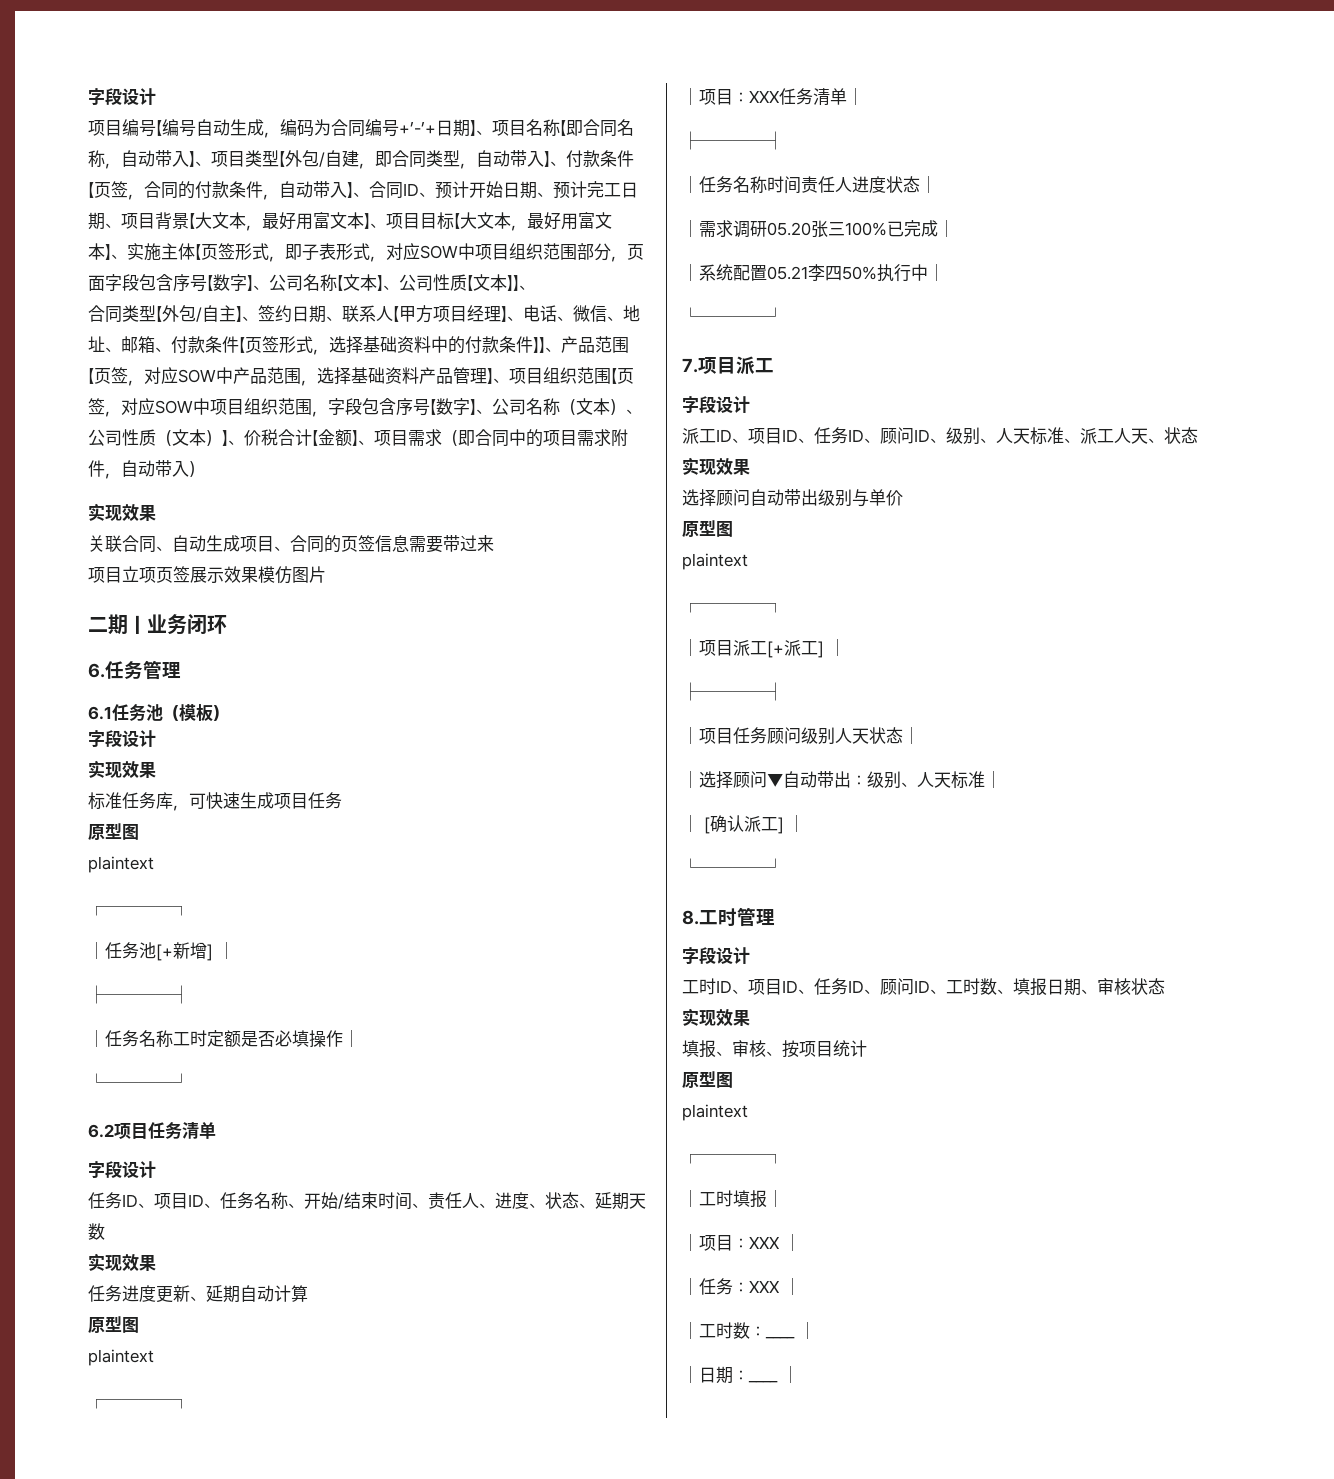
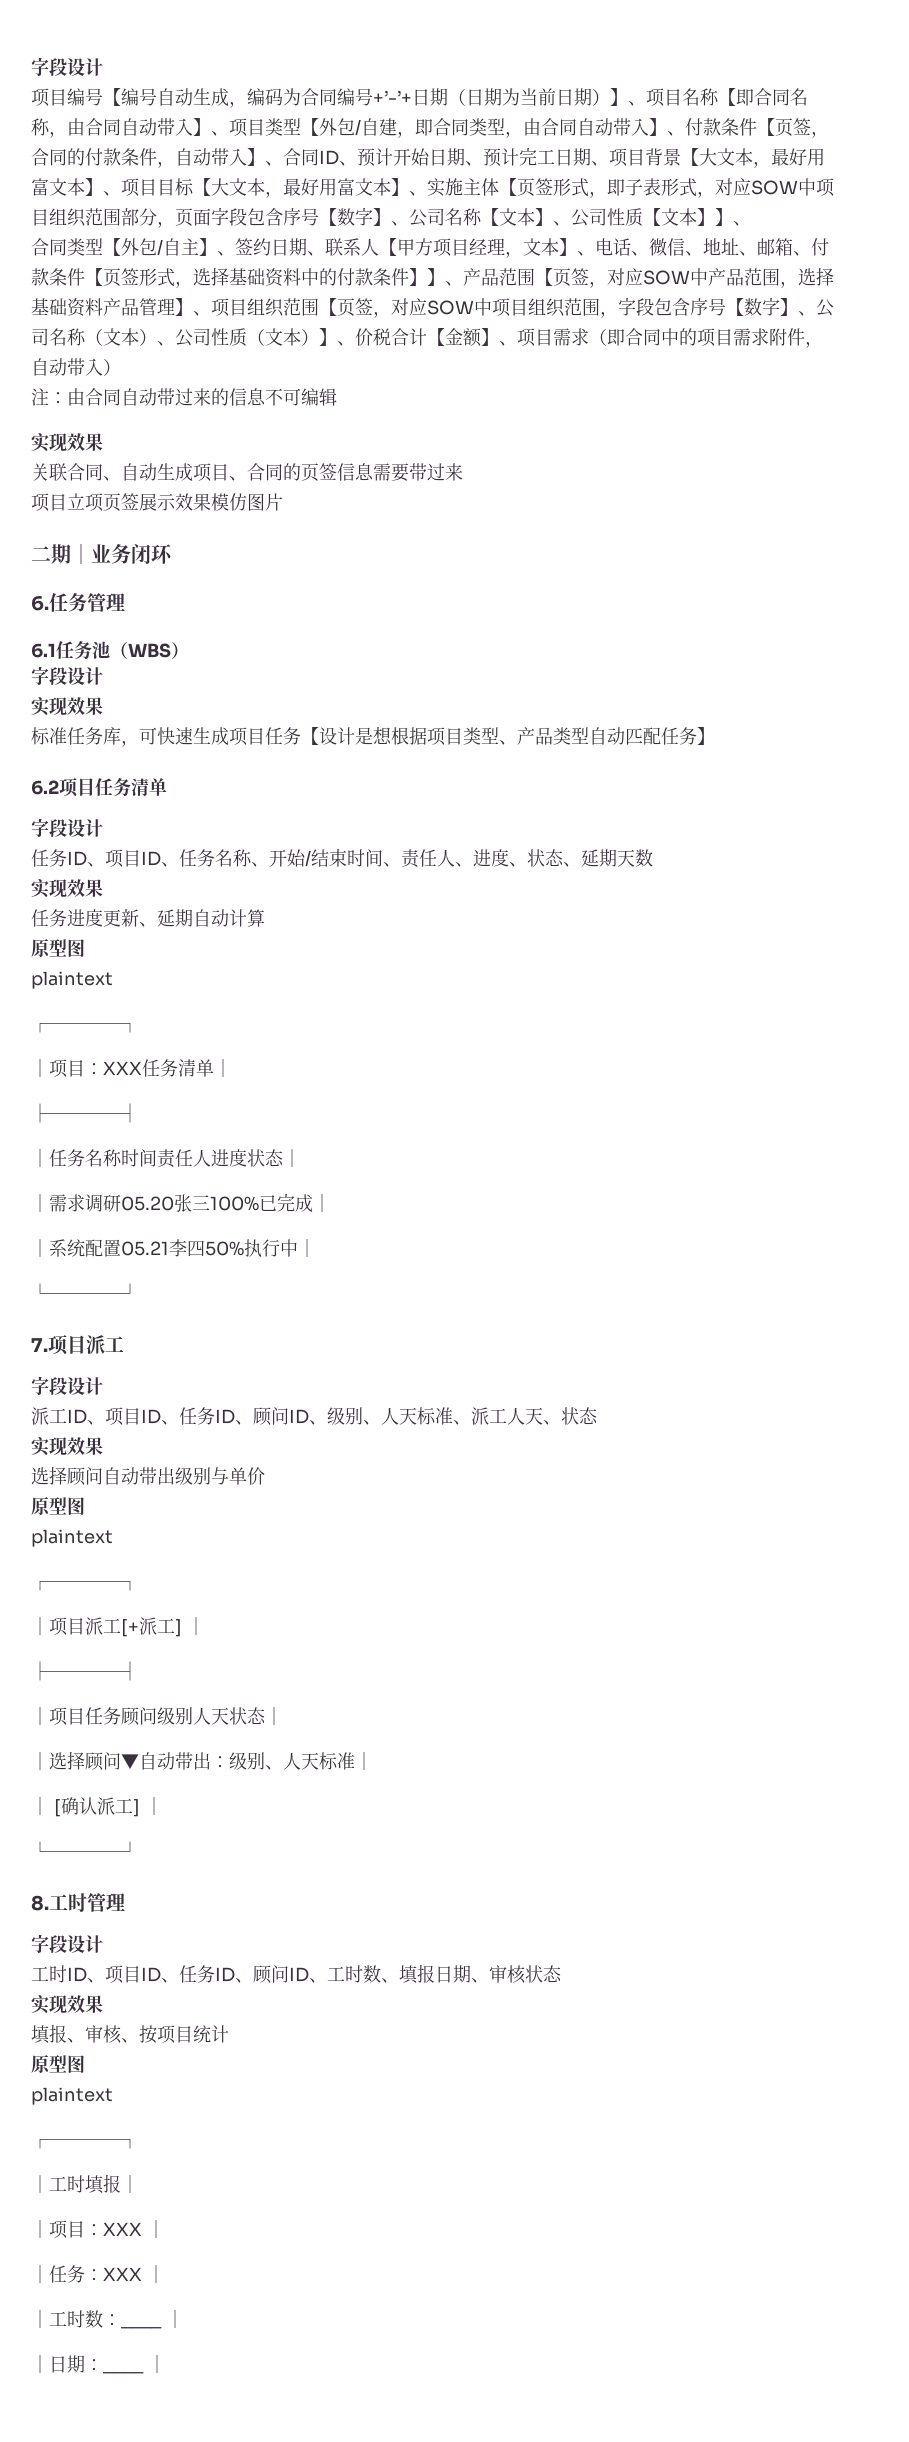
(470, 128) none -> [448,88,610,106] （日期为当前日期）
(121, 166) none -> [67,118,121,136] 由合同
(476, 166) none -> [523,118,577,136] 由合同
(501, 314) none -> [505,238,559,258] ，文本
(205, 469) none -> [31,388,337,406] // 注：由合同自动带过来的信息不可编辑
[179,704,213,722] 模板 -> [128,643,171,658] WBS
[88,823,139,840] [88,856,154,873] [88,906,190,916] [88,942,235,961] [88,985,190,1004] [88,1030,360,1048] [88,1073,190,1089] // 原型图 // plaintext // ┌────┐ // │任务池[+新增] │ // ├────┤ // │任务名称工时定额是否必填操作│ // └────┘ -> [301,726,715,746] 【设计是想根据项目类型、产品类型自动匹配任务】

